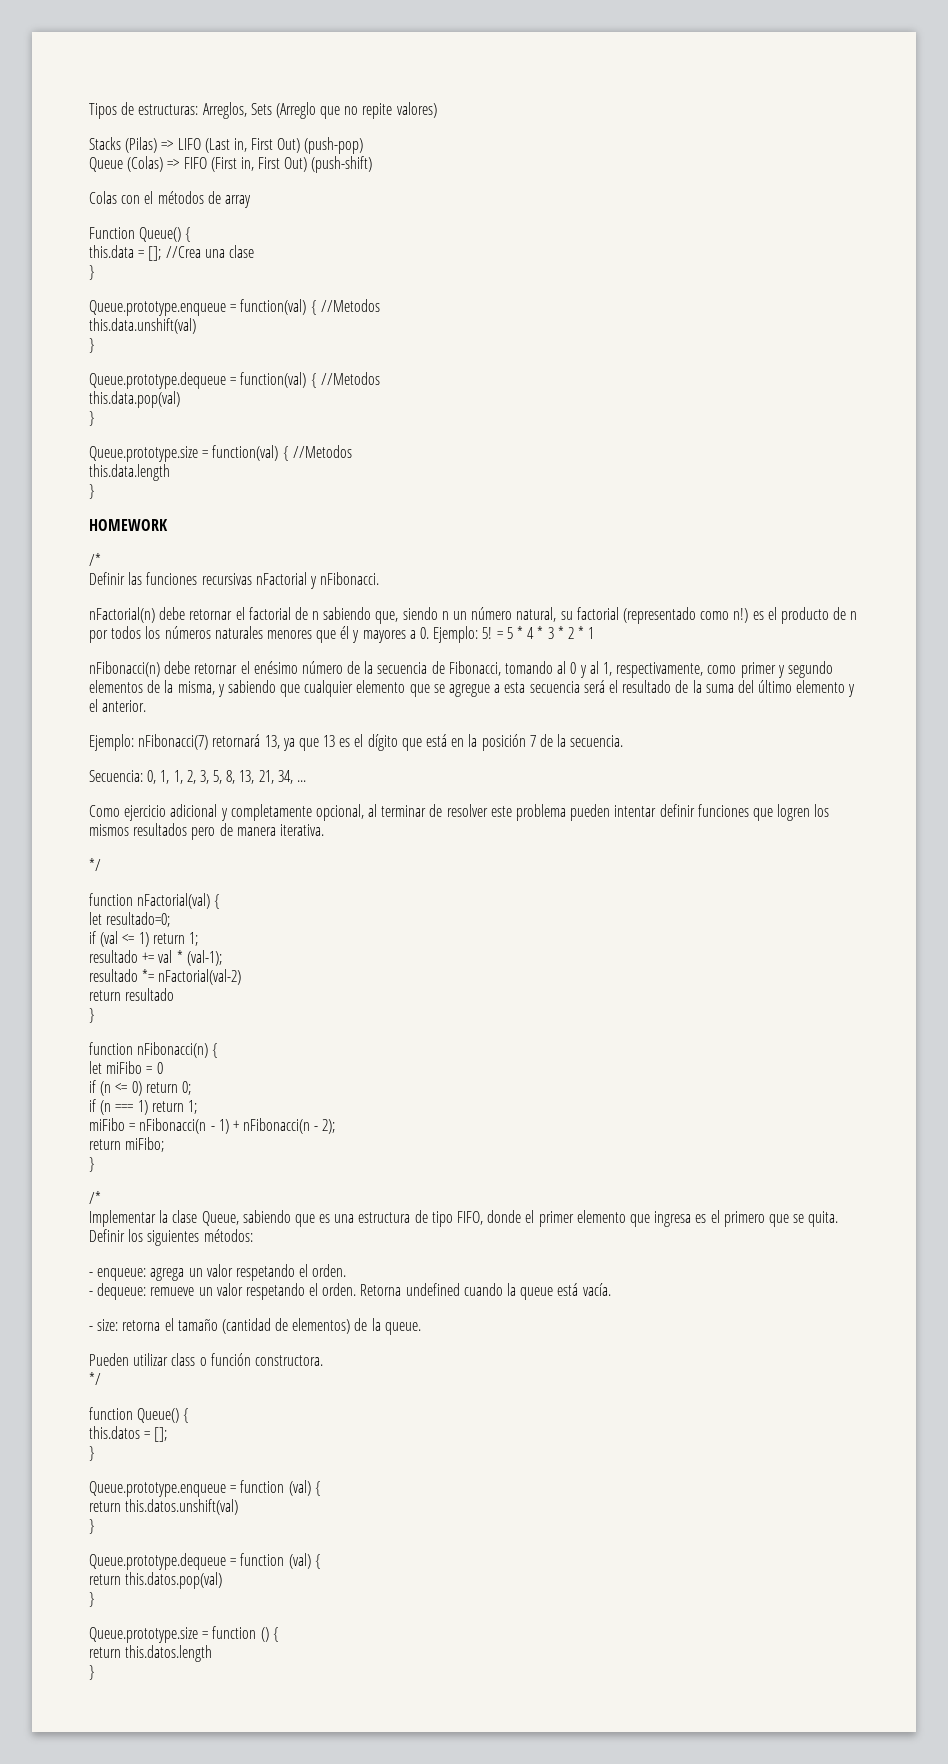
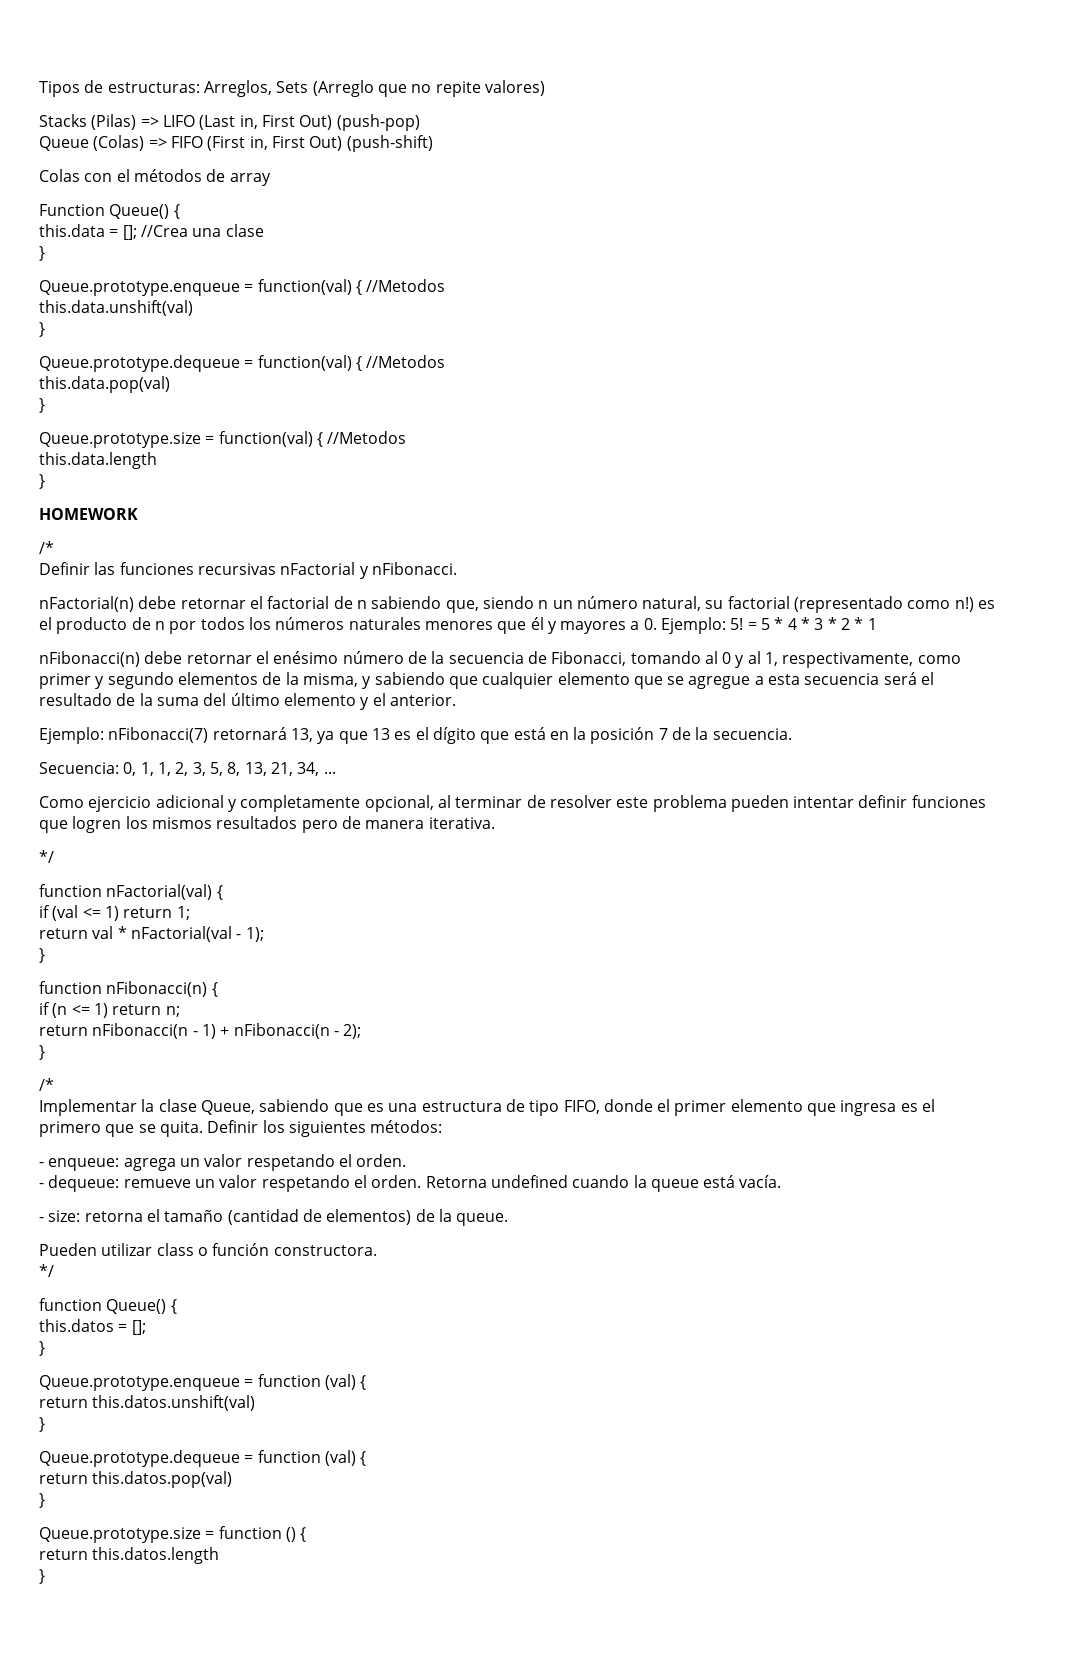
[89,912,171,927] // let resultado=0; -> (223, 892) none
[89,950,222,966] [89,969,242,985] [89,988,175,1001] resultado += val * (val-1); // resultado *= nFactorial(val-2) // return resultado -> [39,926,264,942] return val * nFactorial(val - 1);
[89,1061,163,1074] // let miFibo = 0 -> (218, 989) none
[131,1081,191,1096] [89,1099,197,1115] [89,1118,136,1131] 0) return 0; // if (n === 1) return 1; // miFibo = -> [93,1003,180,1018] [39,1025,88,1036] 1) return n; // return
[89,1137,165,1152] // return miFibo; -> (362, 1031) none

